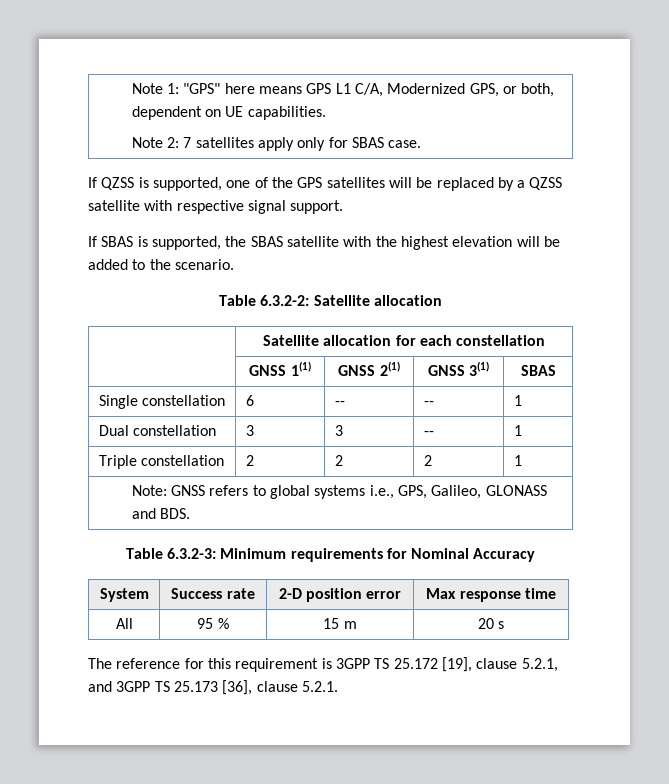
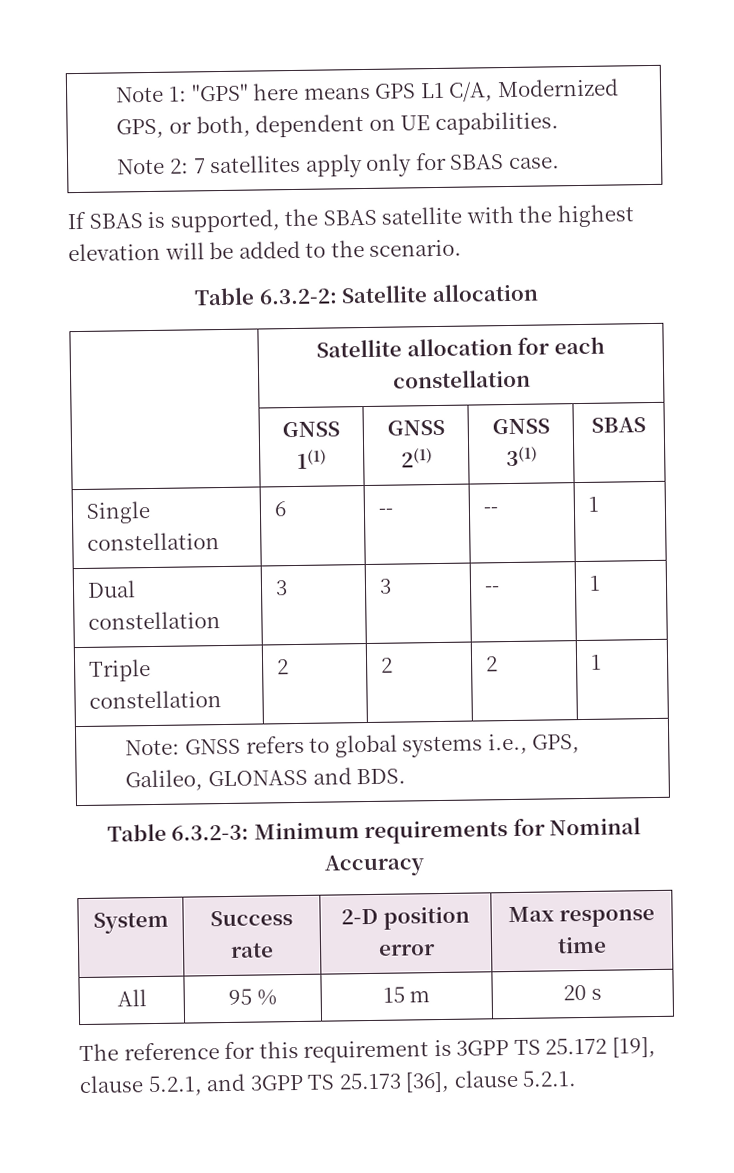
[88,177,563,191] [88,200,344,214] // If QZSS is supported, one of the GPS satellites will be replaced by a QZSS satellite with respective signal support. -> (560, 163) none

